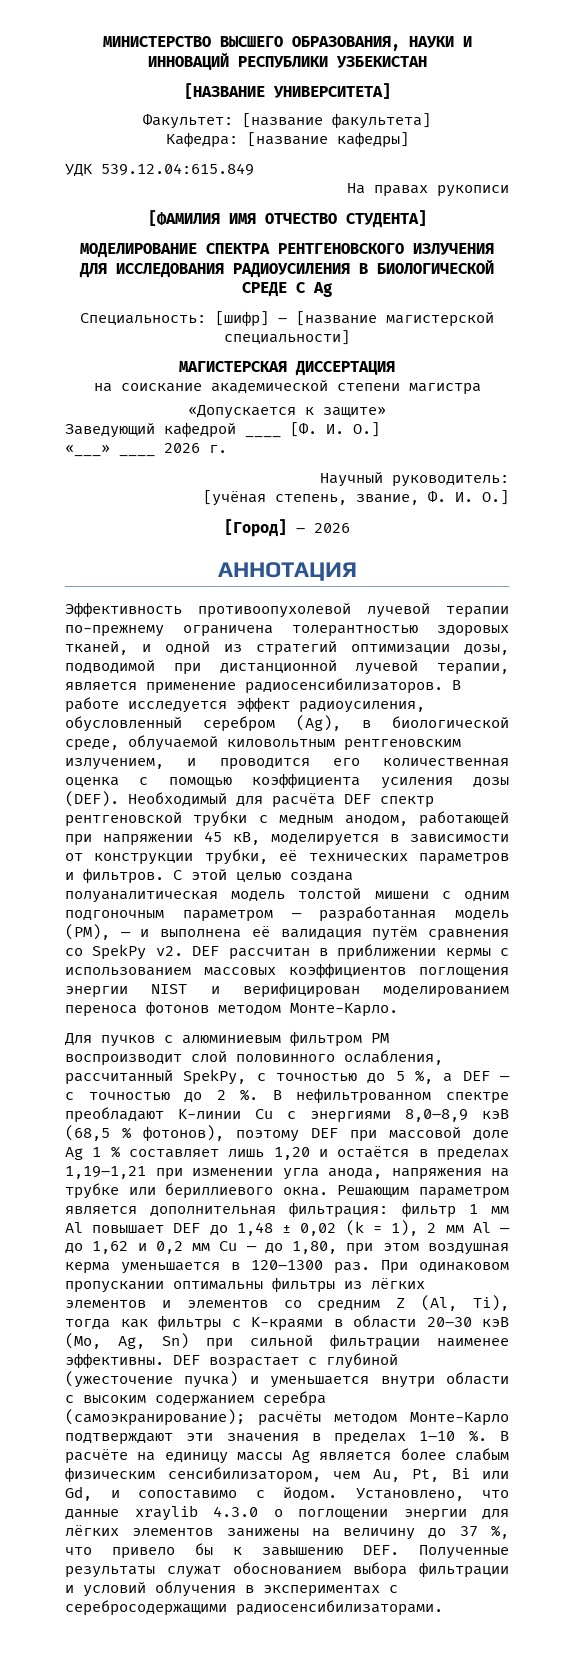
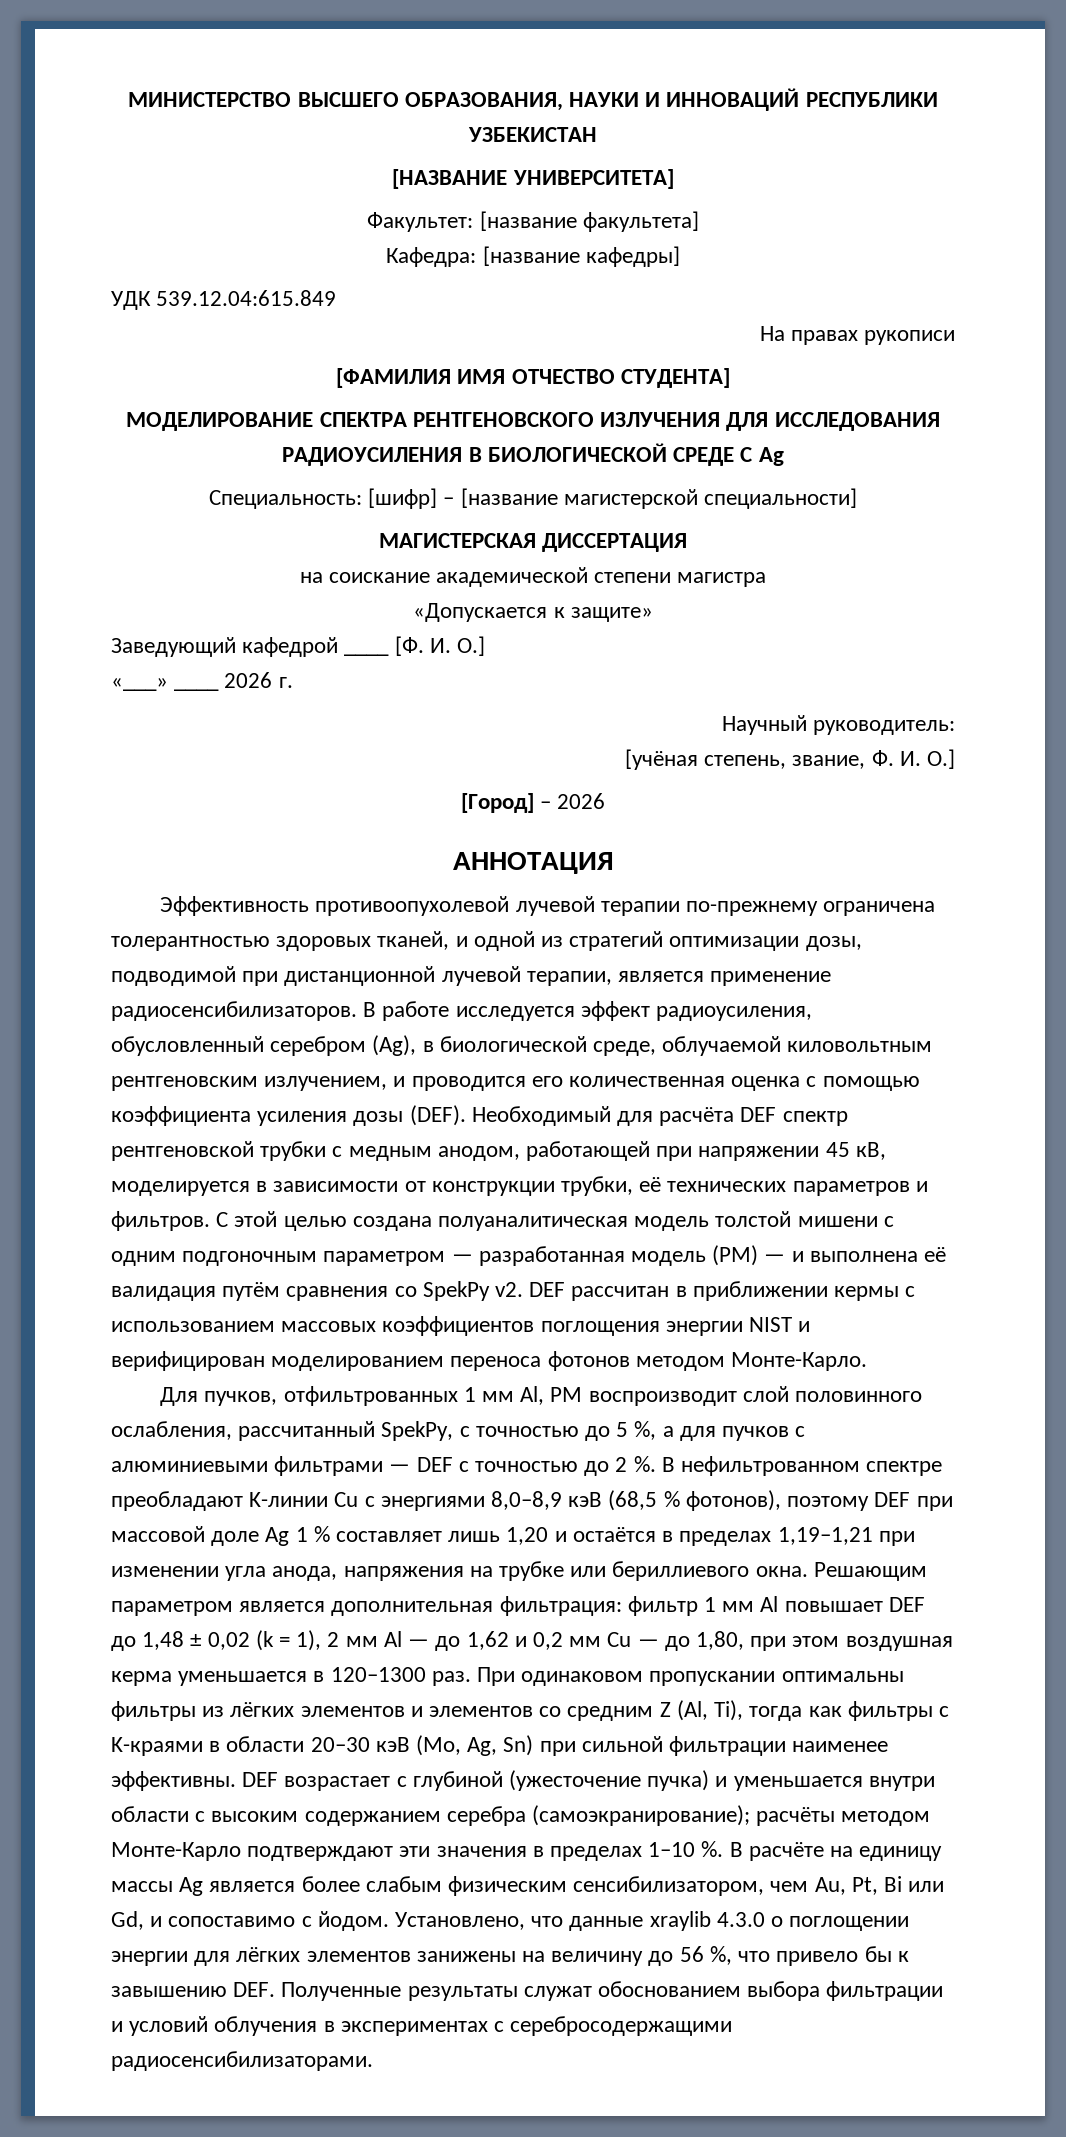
[65,924,110,940] (РМ), -> [712,1245,759,1266] (РМ)
[101,1031,362,1047] пучков с алюминиевым фильтром -> [204,1386,545,1406] пучков, отфильтрованных 1 мм Al,
[462,1071,510,1081] DEF — -> [679,1426,806,1441] [111,1456,453,1476] для пучков с алюминиевыми фильтрами — DEF
[459,1526,478,1537] 37 -> [679,1946,704,1962] 56

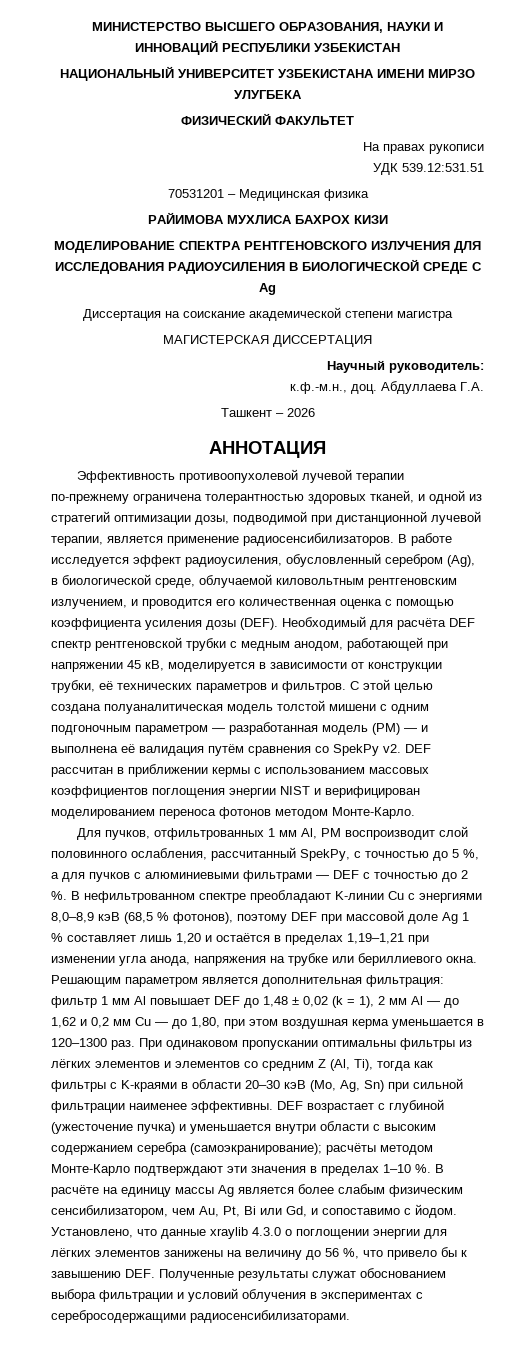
[392,169,674,189] [367,211,699,232] [386,246,680,267] [111,290,337,310] [759,326,955,345] [336,368,730,388] [НАЗВАНИЕ УНИВЕРСИТЕТА] // Факультет: [название факультета] // Кафедра: [название кафедры] // УДК 539.12.04:615.849 // На правах рукописи // [ФАМИЛИЯ ИМЯ ОТЧЕСТВО СТУДЕНТА] -> [60,66,475,81] [234,90,302,99] [181,113,354,125] [363,142,484,154] [373,163,484,175] [167,189,369,201] [147,212,388,224] НАЦИОНАЛЬНЫЙ УНИВЕРСИТЕТ УЗБЕКИСТАНА ИМЕНИ МИРЗО УЛУГБЕКА // ФИЗИЧЕСКИЙ ФАКУЛЬТЕТ // На правах рукописи // УДК 539.12:531.51 // 70531201 – Медицинская физика // РАЙИМОВА МУХЛИСА БАХРОХ КИЗИ
[208,488,858,509] [378,533,688,552] Специальность: [шифр] – [название магистерской специальности] // МАГИСТЕРСКАЯ ДИССЕРТАЦИЯ // -> [83,309,161,321] Диссертация
[413,603,653,622] [111,636,486,657] [111,678,220,691] [224,672,293,688] [721,715,955,735] [624,749,956,770] [460,793,534,813] «Допускается к защите» // Заведующий кафедрой ____ [Ф. И. О.] // «___» ____ 2026 г. // Научный руководитель: // [учёная степень, звание, Ф. И. О.] // [Город] -> [163,335,372,347] [327,360,484,373] [290,381,484,394] [220,408,272,417] МАГИСТЕРСКАЯ ДИССЕРТАЦИЯ // Научный руководитель: // к.ф.-м.н., доц. Абдуллаева Г.А. // Ташкент

